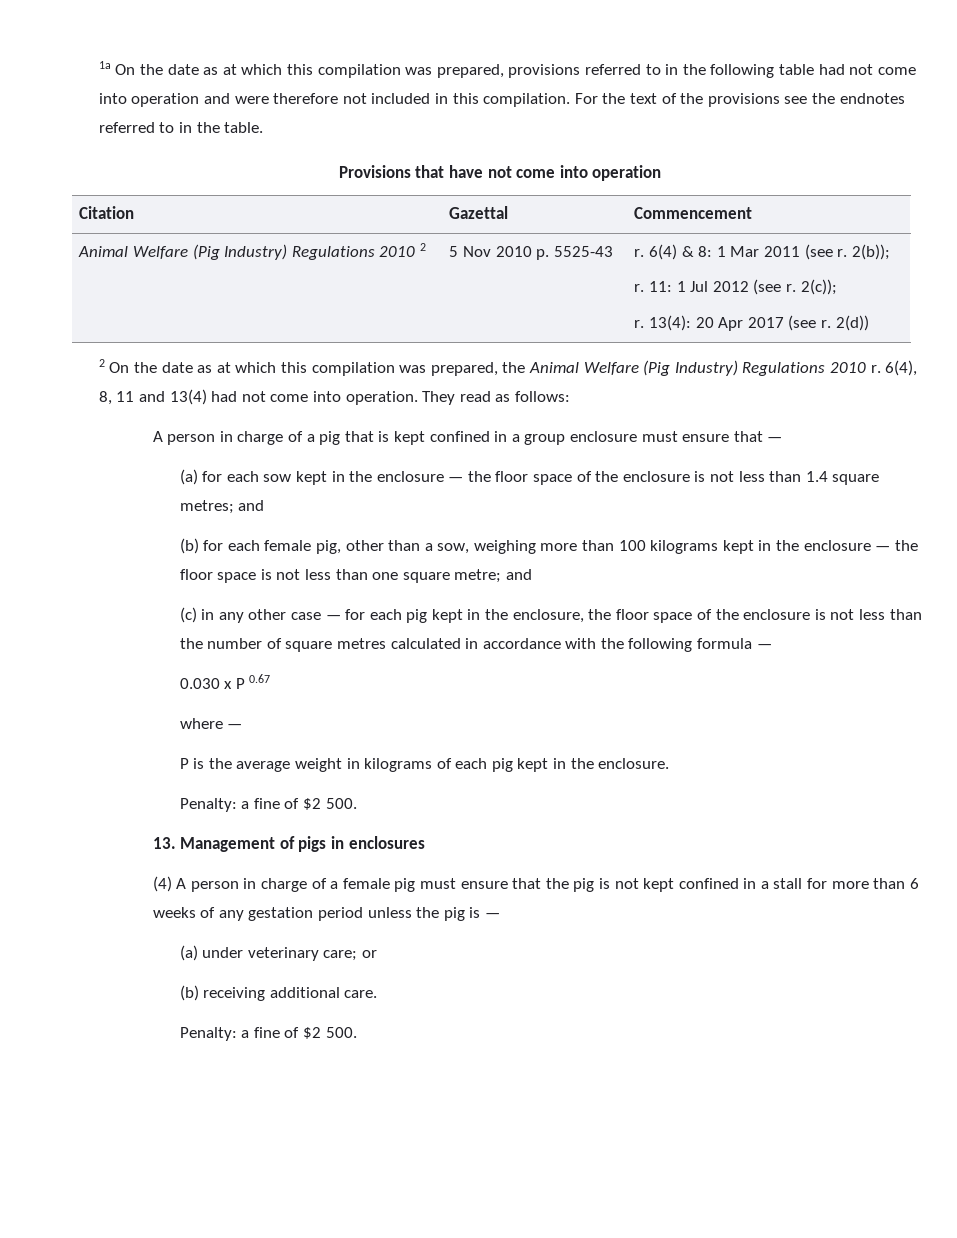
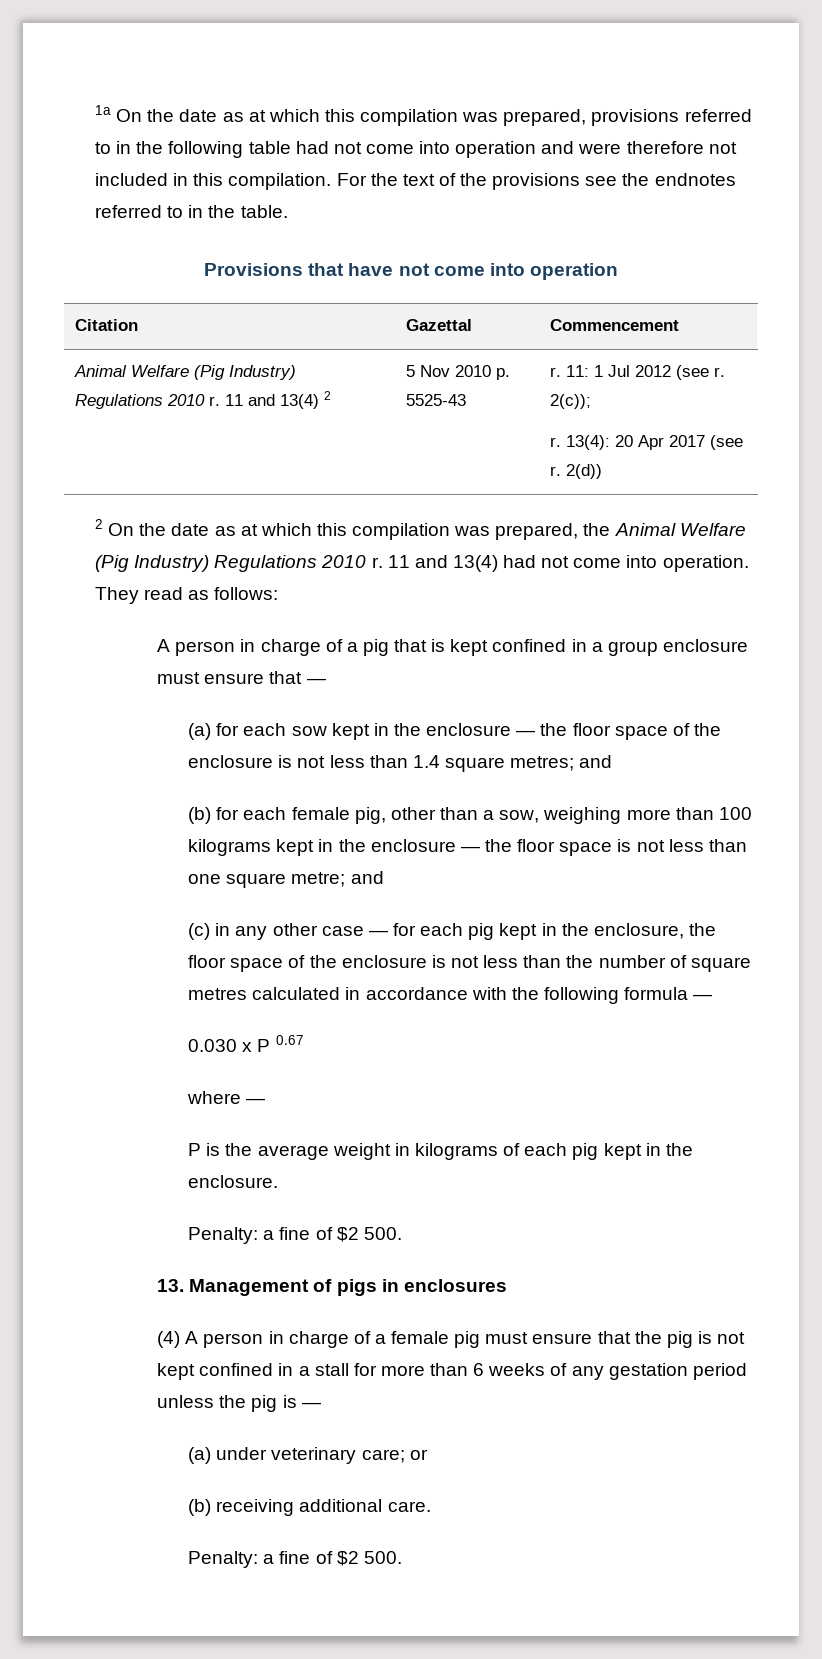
(416, 251) none -> [208,394,319,409] r. 11 and 13(4)
[649,244,890,260] [634,284,645,292] 6(4) & 8: 1 Mar 2011 (see r. 2(b)); // r. -> (561, 372) none
[885,360,918,376] [98,391,112,405] 6(4), 8, -> (383, 562) none

